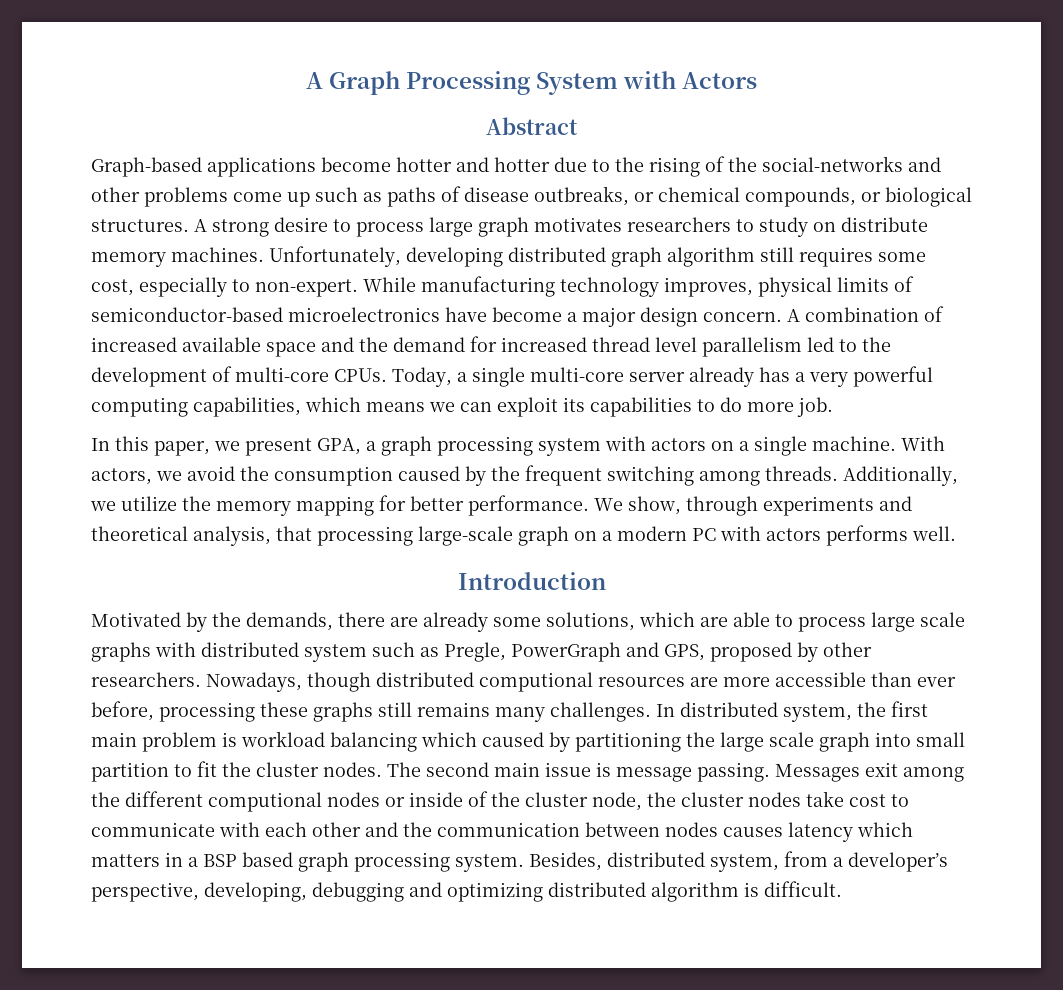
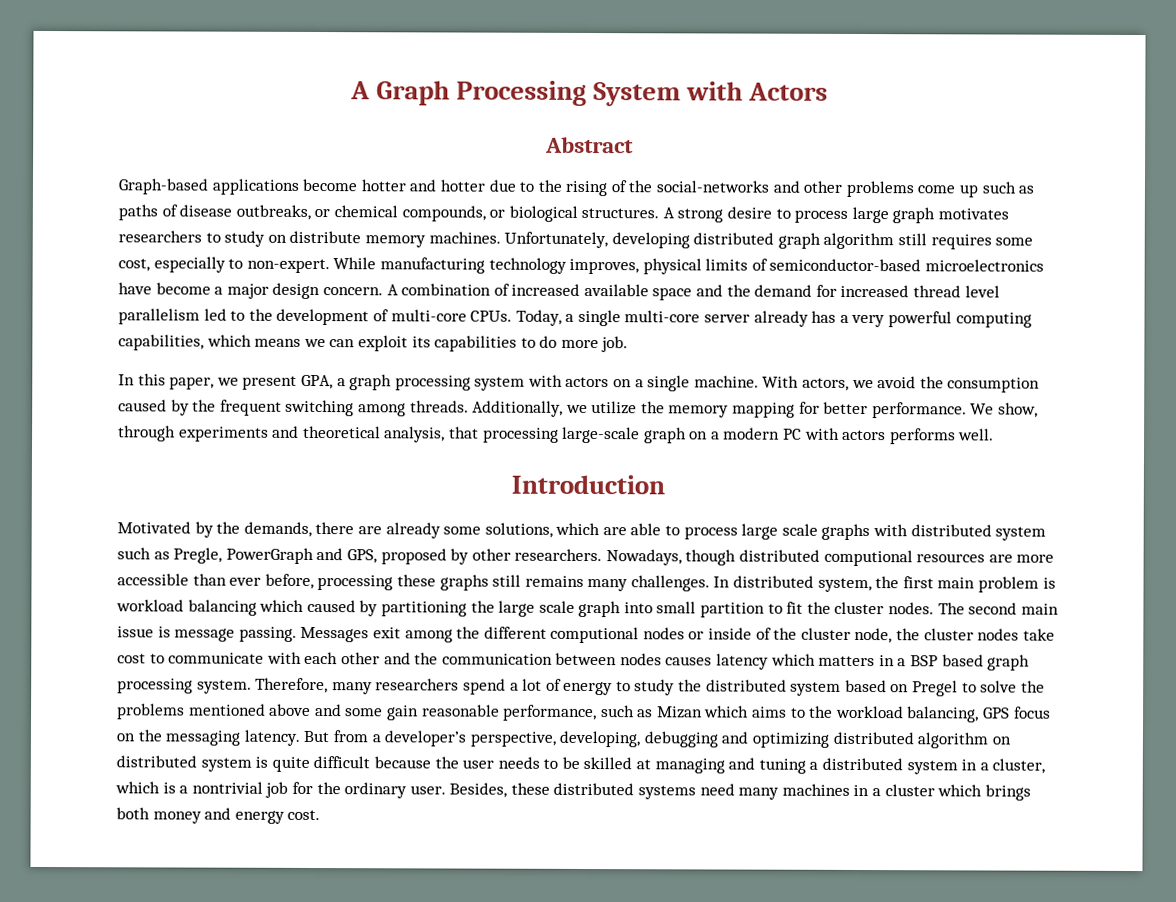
[529,852,779,872] Besides, distributed system, -> [255,677,1045,697] [117,703,1051,723] [116,729,330,746] Therefore, many researchers spend a lot of energy to study the distributed system based on Pregel to solve the problems mentioned above and some gain reasonable performance, such as Mizan which aims to the workload balancing, GPS focus on the messaging latency. But
[744,881,842,897] is difficult. -> [991,736,1011,745] [116,755,1046,775] [115,781,1031,801] [116,807,321,824] on distributed system is quite difficult because the user needs to be skilled at managing and tuning a distributed system in a cluster, which is a nontrivial job for the ordinary user. Besides, these distributed systems need many machines in a cluster which brings both money and energy cost.

